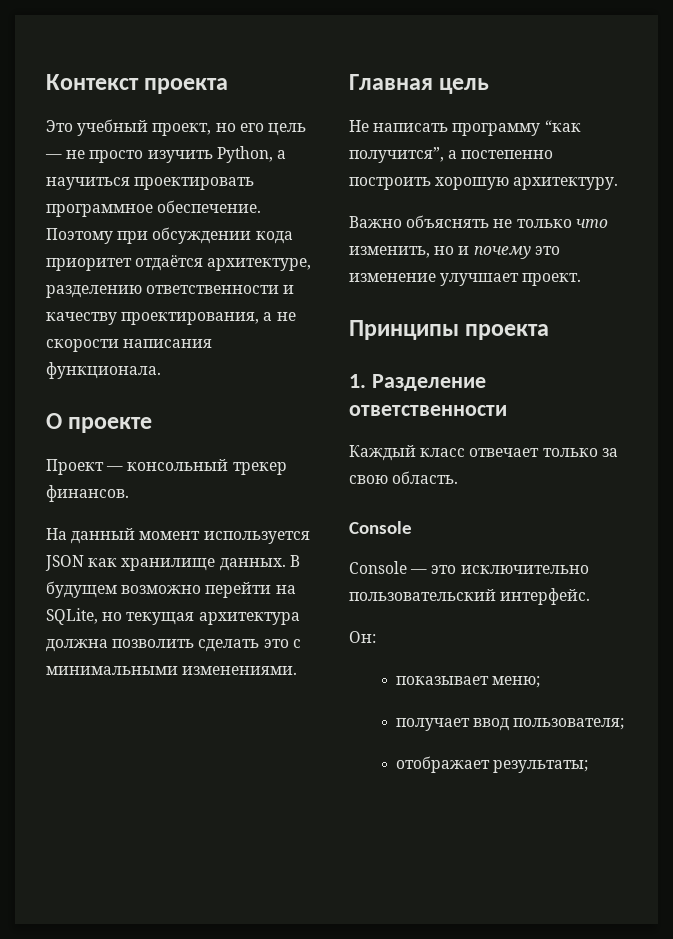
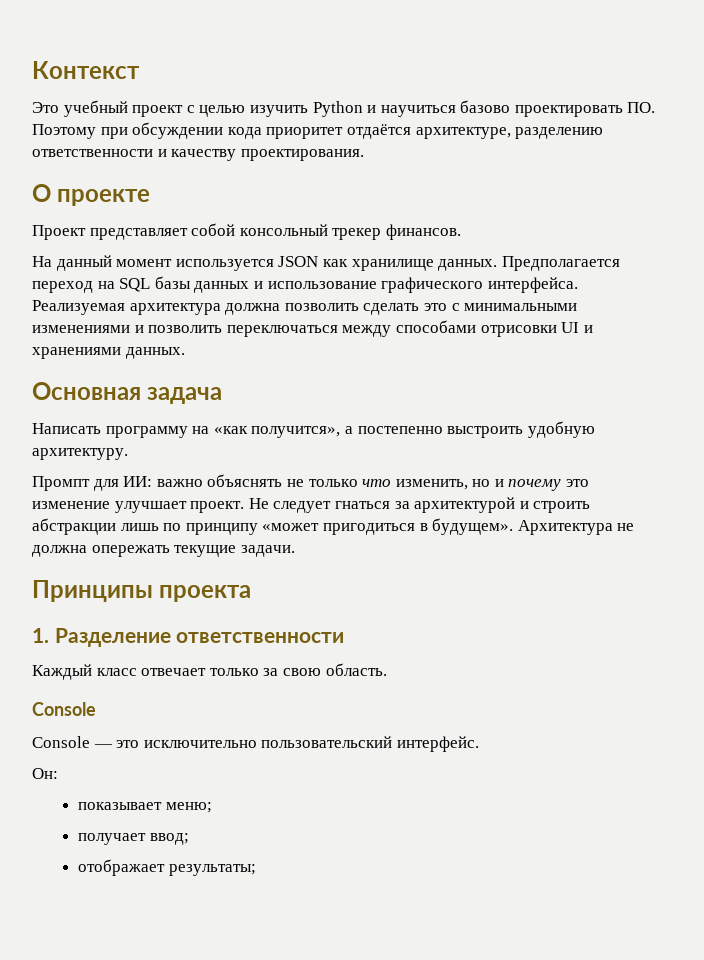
[144,78,229,94] проекта -> (140, 70) none
[152,123,306,136] [45,146,286,163] [46,177,255,190] [46,200,262,217] проект, но его цель — не просто изучить Python, а научиться проектировать программное обеспечение. -> [132,100,656,117] проект с целью изучить Python и научиться базово проектировать ПО.
[121,312,296,325] [46,339,213,352] [46,362,161,379] проектирования, а не скорости написания функционала. -> [240,149,364,161] проектирования.
[106,466,124,471] — -> [89,223,236,240] представляет собой
[289,555,300,567] [46,581,296,598] [46,608,195,625] В будущем возможно перейти на SQLite, но текущая -> [501,256,620,271] [32,276,578,293] [32,300,125,315] Предполагается переход на SQL базы данных и использование графического интерфейса. Реализуемая
[182,666,298,675] [349,74,490,94] [349,120,581,136] [349,147,554,163] [349,177,619,190] [349,216,402,228] изменениями. // Главная цель // Не написать программу “как получится”, а постепенно построить хорошую архитектуру. // Важно -> [32,320,593,337] [32,347,185,359] [32,382,223,404] [32,421,595,438] [32,448,128,460] [32,476,203,491] изменениями и позволить переключаться между способами отрисовки UI и хранениями данных. // Основная задача // Написать программу на «как получится», а постепенно выстроить удобную архитектуру. // Промпт для ИИ: важно
(582, 279) none -> [248,497,591,513] [32,518,635,535] [32,545,295,557] Не следует гнаться за архитектурой и строить абстракции лишь по принципу «может пригодиться в будущем». Архитектура не должна опережать текущие задачи.
[472,718,625,731] ввод пользователя; -> [149,833,189,845] ввод;

